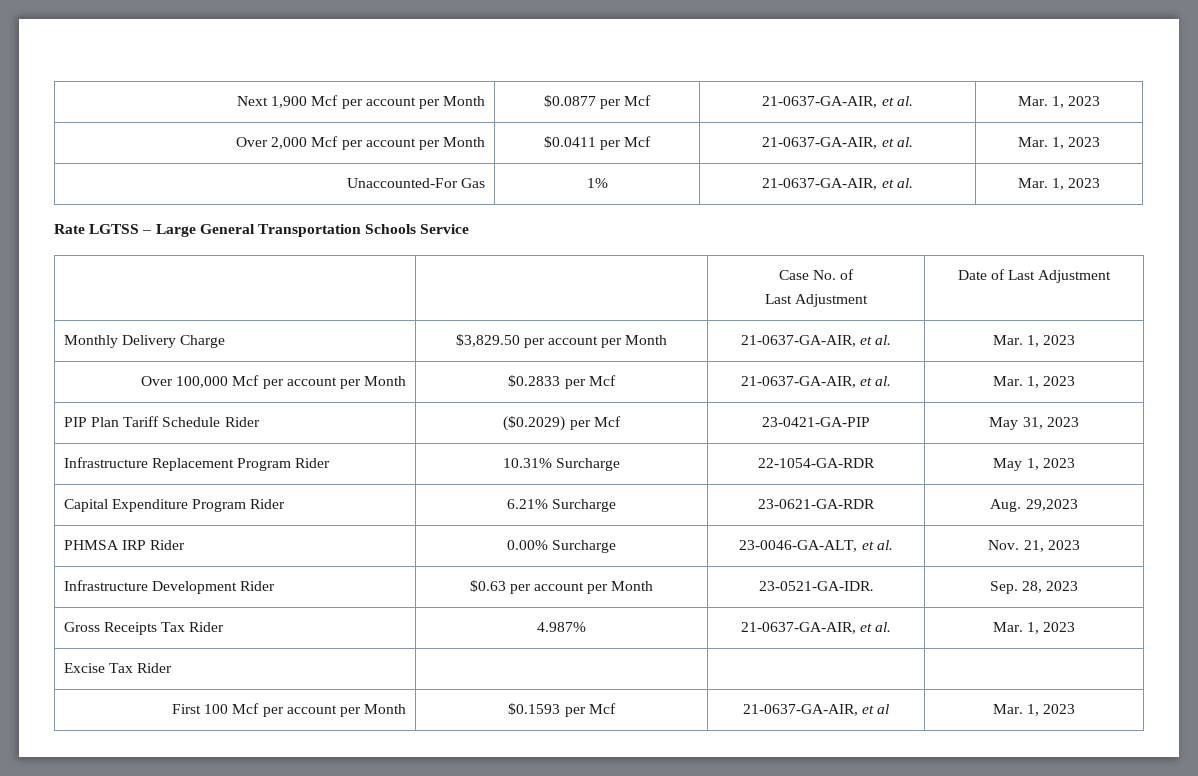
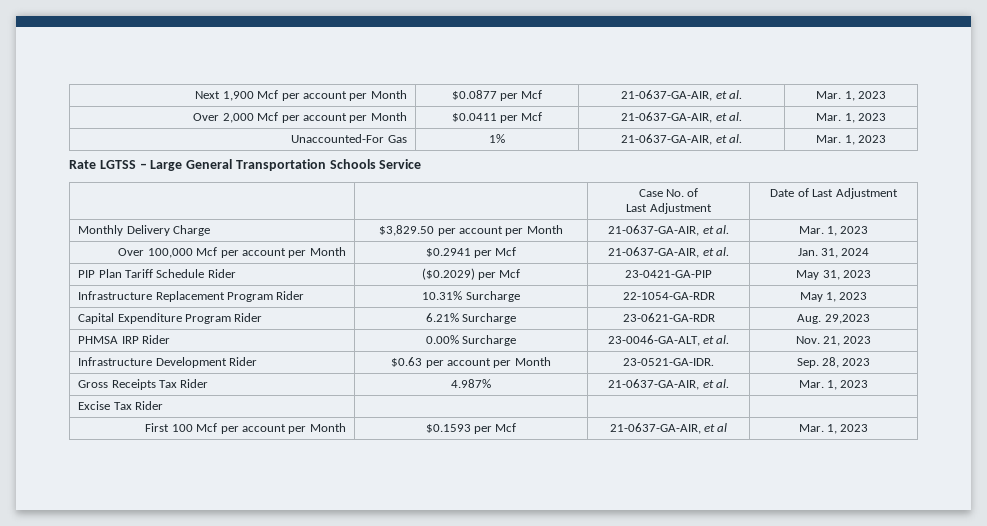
[508,375,616,389] [740,376,892,388] [992,376,1076,388] $0.2833 per Mcf | 21-0637-GA-AIR, et al. | Mar. 1, 2023 -> [425,247,517,258] [608,247,729,258] [797,248,870,258] $0.2941 per Mcf | 21-0637-GA-AIR, et al. | Jan. 31, 2024

